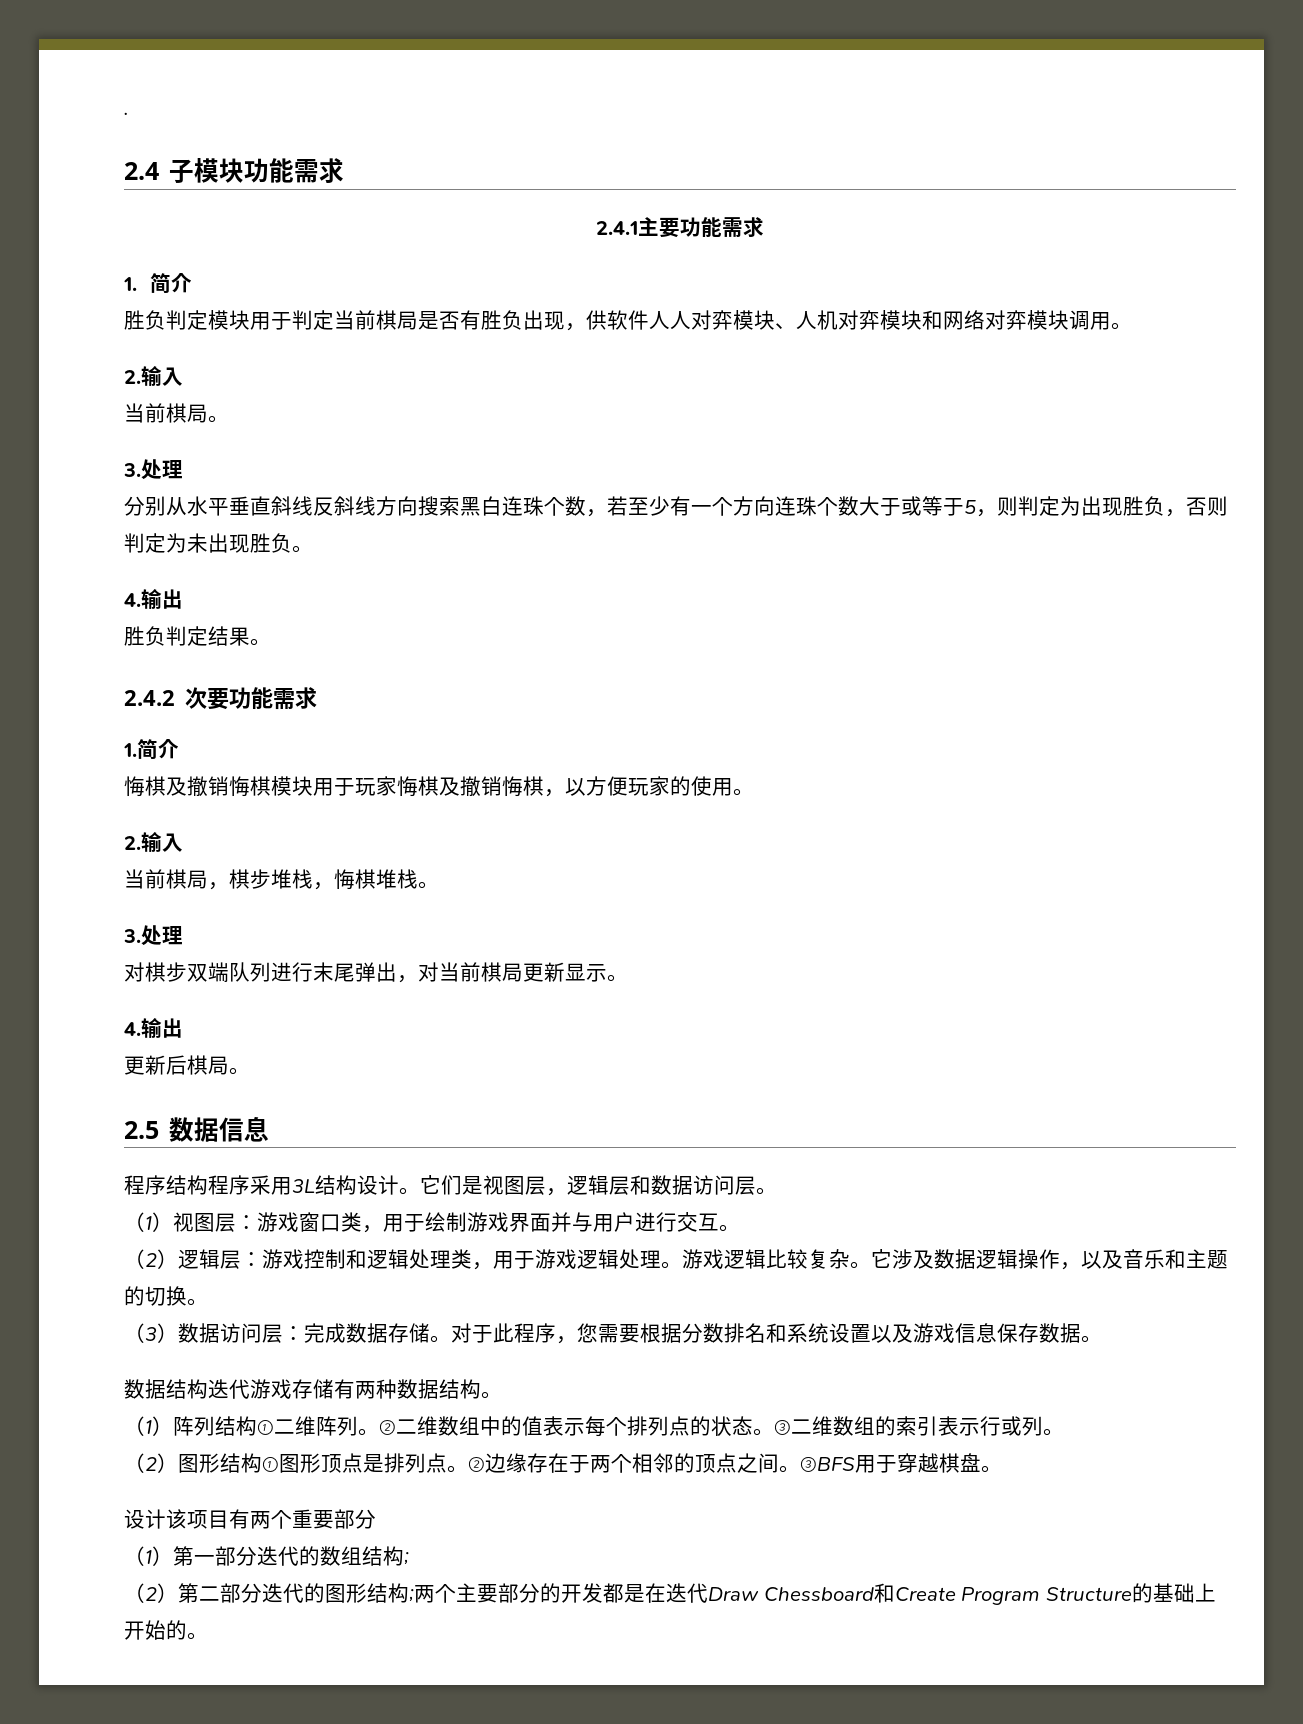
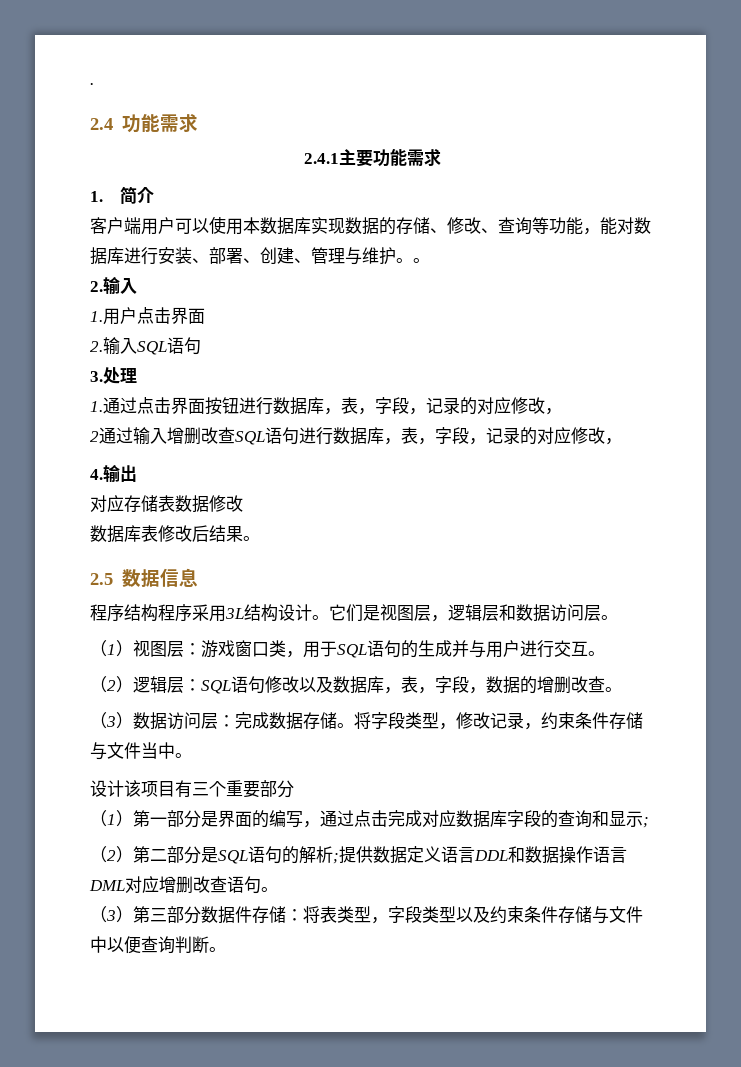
[169,158,245,183] 子模块 -> (113, 124) none
[124,310,1132,331] [124,366,183,386] [124,403,229,423] [123,459,183,480] [124,496,1228,517] [124,533,313,553] [124,589,183,609] [124,626,271,646] [124,687,318,710] [123,739,179,760] [124,776,754,797] [124,832,183,852] [124,869,439,890] [123,925,183,946] [124,962,628,983] [124,1018,183,1038] [124,1055,229,1075] 胜负判定模块用于判定当前棋局是否有胜负出现，供软件人人对弈模块、人机对弈模块和网络对弈模块调用。 // 2.输入 // 当前棋局。 // 3.处理 // 分别从水平垂直斜线反斜线方向搜索黑白连珠个数，若至少有一个方向连珠个数大于或等于5，则判定为出现胜负，否则判定为未出现胜负。 // 4.输出 // 胜负判定结果。 // 2.4.2次要功能需求 // 1.简介 // 悔棋及撤销悔棋模块用于玩家悔棋及撤销悔棋，以方便玩家的使用。 // 2.输入 // 当前棋局，棋步堆栈，悔棋堆栈。 // 3.处理 // 对棋步双端队列进行末尾弹出，对当前棋局更新显示。 // 4.输出 // 更新后棋局 -> [90,216,651,235] [90,247,430,265] [90,276,137,294] [90,307,205,325] [90,337,201,355] [90,367,137,384] [90,397,562,415] [90,427,622,445] [90,464,137,482] [90,495,243,513] [90,525,243,543] 客户端用户可以使用本数据库实现数据的存储、修改、查询等功能，能对数据库进行安装、部署、创建、管理与维护。。 // 2.输入 // 1.用户点击界面 // 2.输入SQL语句 // 3.处理 // 1.通过点击界面按钮进行数据库，表，字段，记录的对应修改， // 2通过输入增删改查SQL语句进行数据库，表，字段，记录的对应修改， // 4.输出 // 对应存储表数据修改 // 数据库表修改后结果
[425,1212,551,1232] 绘制游戏界面 -> [337,640,452,658] SQL语句的生成
[262,1249,1228,1270] [124,1286,187,1306] 游戏控制和逻辑处理类，用于游戏逻辑处理。游戏逻辑比较复杂。它涉及数据逻辑操作，以及音乐和主题的切换 -> [201,676,605,694] SQL语句修改以及数据库，表，字段，数据的增删改查
[451,1323,1102,1344] [124,1379,502,1399] [124,1416,1064,1437] [124,1453,981,1473] 对于此程序，您需要根据分数排名和系统设置以及游戏信息保存数据。 // 数据结构迭代游戏存储有两种数据结构。 // （1）阵列结构①二维阵列。②二维数组中的值表示每个排列点的状态。③二维数组的索引表示行或列。 // （2）图形结构①图形顶点是排列点。②边缘存在于两个相邻的顶点之间。③BFS用于穿越棋盘 -> [354,712,643,730] [90,742,175,760] 将字段类型，修改记录，约束条件存储与文件当中
[250,1511,271,1529] 两 -> [192,782,209,796] 三
[257,1546,404,1566] 迭代的数组结构 -> [201,810,643,828] 是界面的编写，通过点击完成对应数据库字段的查询和显示
[262,1583,1216,1605] [124,1620,187,1640] 迭代的图形结构;两个主要部分的开发都是在迭代Draw Chessboard和Create Program Structure的基础上开始的 -> [201,846,627,864] [89,876,278,894] [90,906,643,924] [90,936,209,954] 是SQL语句的解析;提供数据定义语言DDL和数据操作语言DML对应增删改查语句。 // （3）第三部分数据件存储：将表类型，字段类型以及约束条件存储与文件中以便查询判断

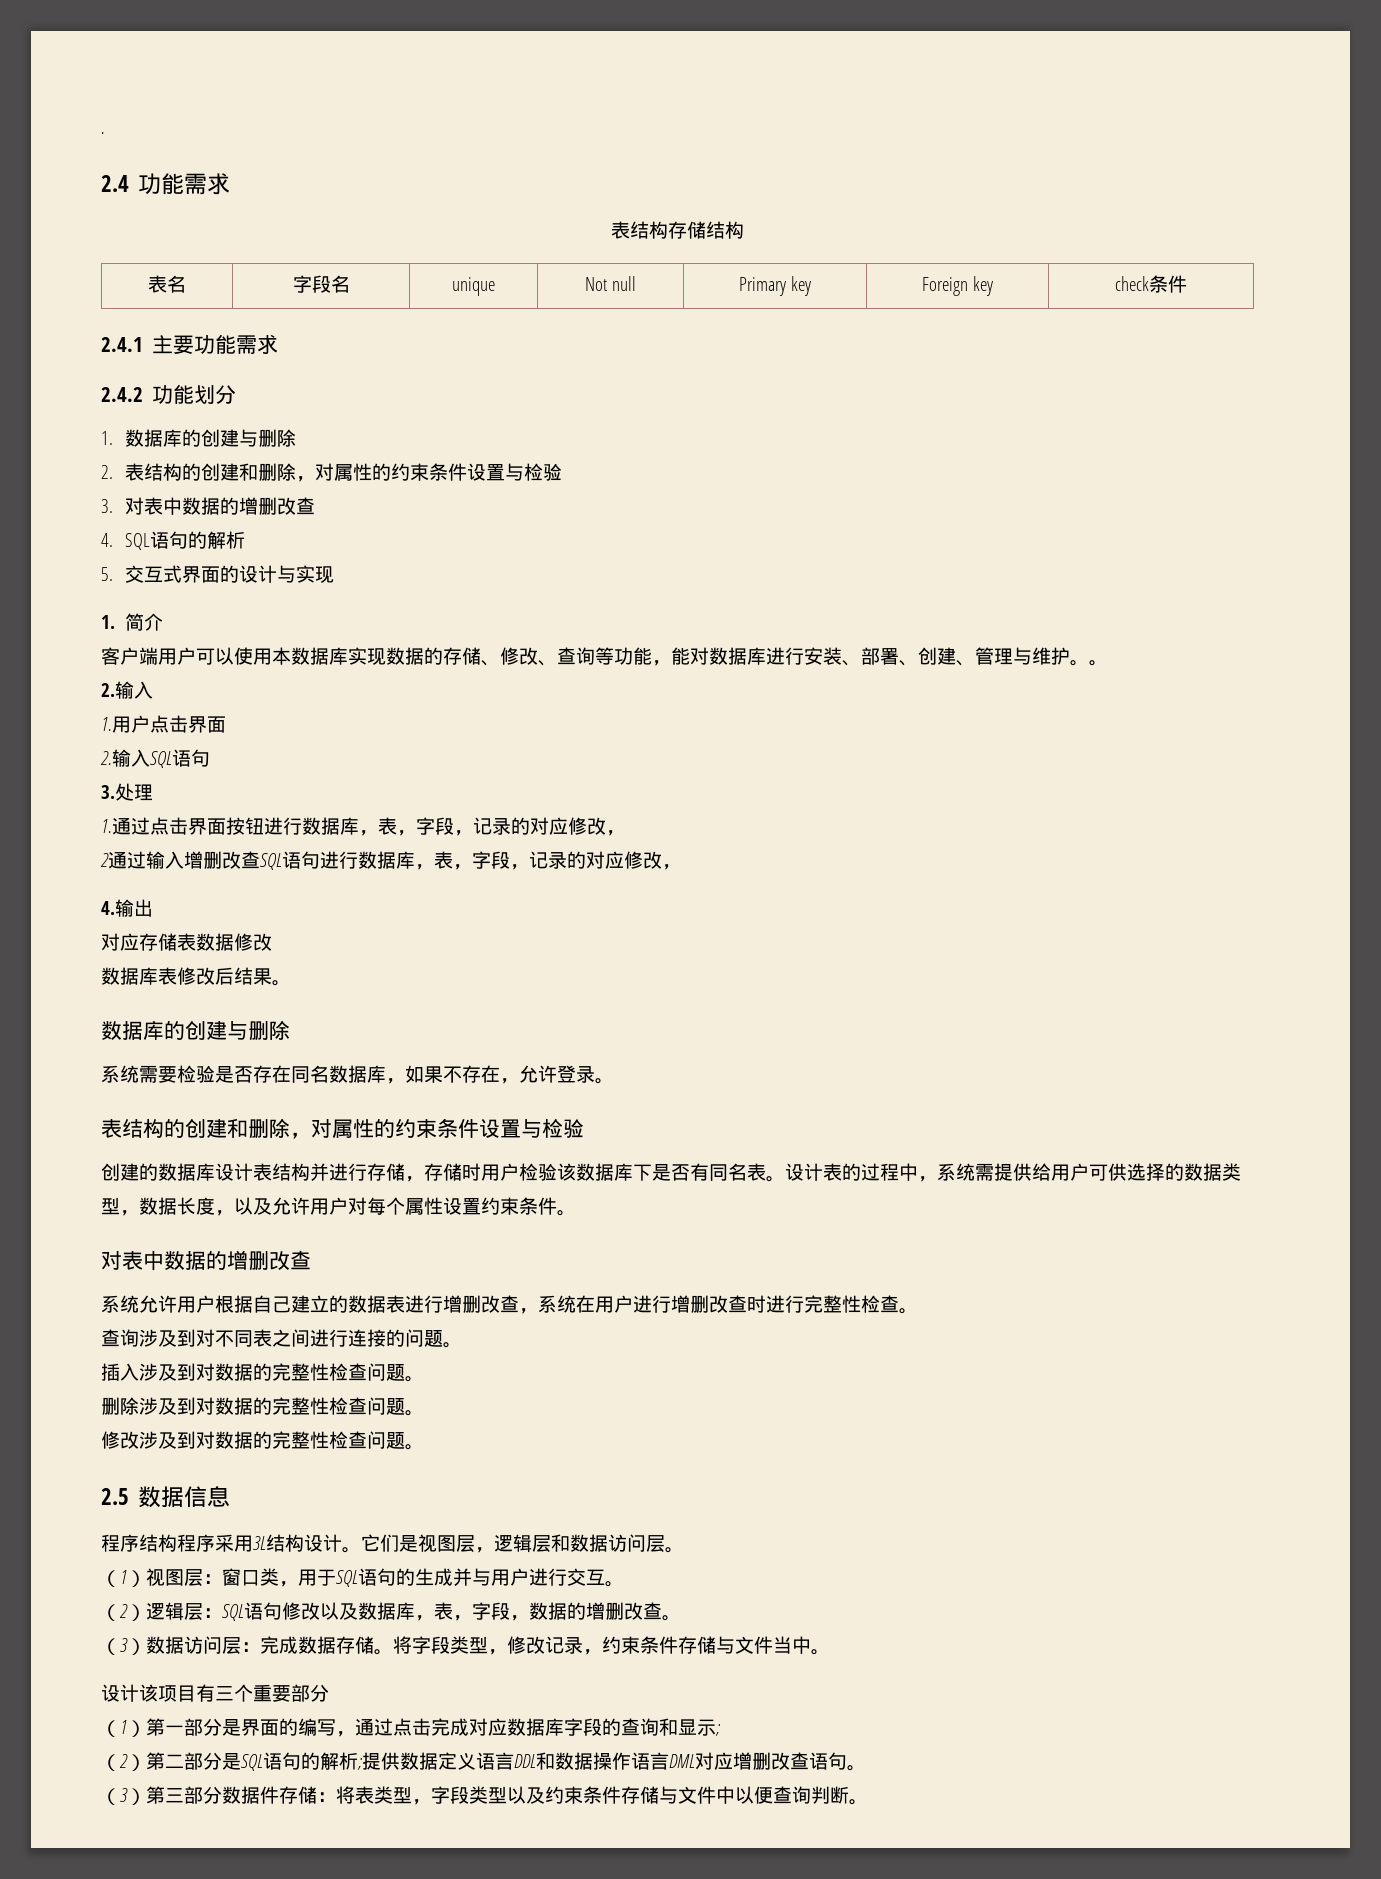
[303,148,441,167] 2.4.1主要功能需求 -> [611,221,744,239] [148,275,186,293] [292,275,350,293] [452,277,495,296] [585,276,636,291] [739,276,811,296] [922,276,993,296] [1115,275,1187,293] [101,334,279,354] [101,384,237,404] [101,429,296,447] [101,463,562,482] [101,497,315,515] [101,531,245,550] [101,565,334,583] 表结构存储结构 // 表名 | 字段名 | unique | Not null | Primary key | Foreign key | check条件 // 2.4.1主要功能需求 // 2.4.2功能划分 // 1.数据库的创建与删除 // 2.表结构的创建和删除，对属性的约束条件设置与检验 // 3.对表中数据的增删改查 // 4. SQL语句的解析 // 5.交互式界面的设计与实现
(260, 538) none -> [101,1020,290,1040] [101,1065,614,1084] [101,1118,584,1139] [101,1163,1241,1182] [101,1197,576,1216] [101,1250,311,1271] [101,1295,918,1314] [101,1329,462,1348] [101,1363,424,1382] [101,1397,424,1416] [101,1431,424,1450] // 数据库的创建与删除 // 系统需要检验是否存在同名数据库，如果不存在，允许登录。 // 表结构的创建和删除，对属性的约束条件设置与检验 // 创建的数据库设计表结构并进行存储，存储时用户检验该数据库下是否有同名表。设计表的过程中，系统需提供给用户可供选择的数据类型，数据长度，以及允许用户对每个属性设置约束条件。 // 对表中数据的增删改查 // 系统允许用户根据自己建立的数据表进行增删改查，系统在用户进行增删改查时进行完整性检查。 // 查询涉及到对不同表之间进行连接的问题。 // 插入涉及到对数据的完整性检查问题。 // 删除涉及到对数据的完整性检查问题。 // 修改涉及到对数据的完整性检查问题。
[201,640,235,658] 游戏 -> (222, 1579) none

